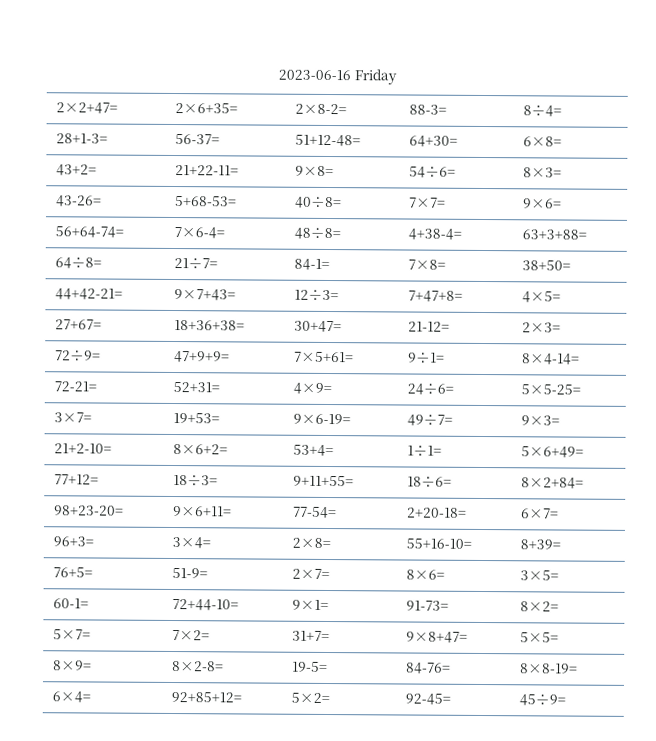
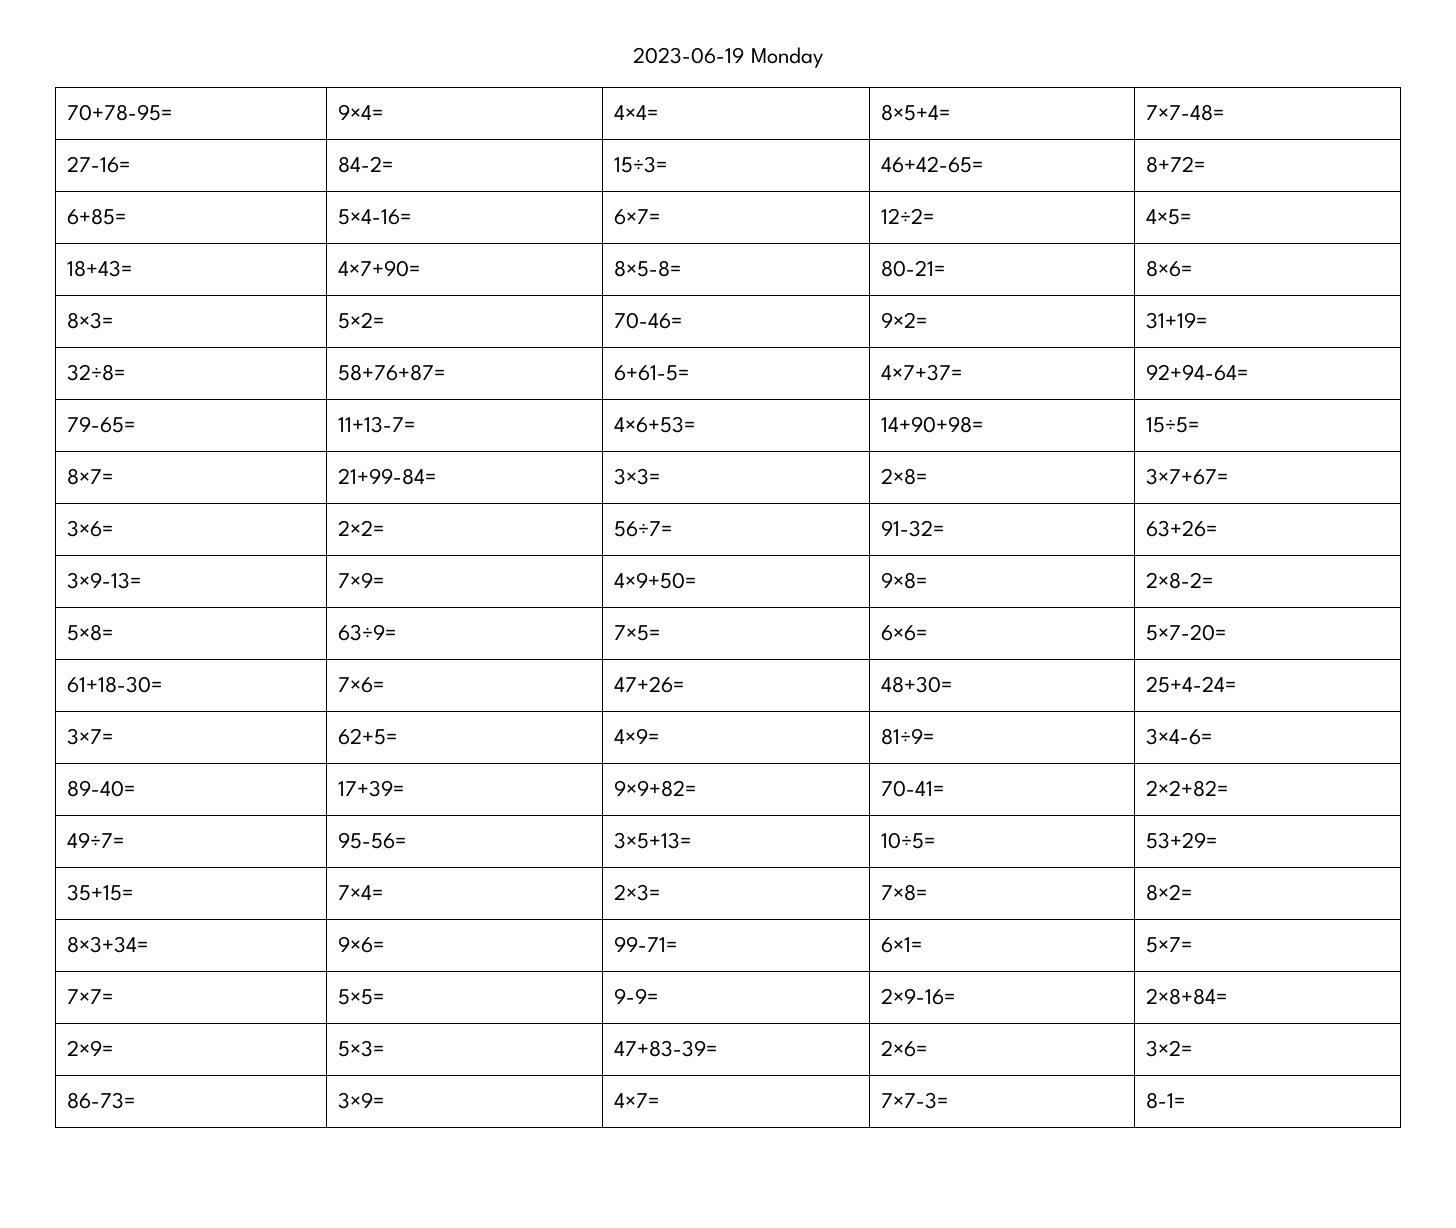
[278,69,397,85] [55,102,118,114] [174,103,238,114] [294,103,347,115] [408,104,447,115] [522,105,562,117] [55,133,108,144] [174,134,220,145] [294,134,361,147] [408,135,458,147] [522,136,562,147] [55,164,97,176] [174,165,239,176] [294,165,334,177] [408,166,456,178] [522,167,562,178] [55,195,102,207] [174,196,237,207] [294,196,342,209] [408,197,446,208] [522,198,562,209] [54,226,124,238] [173,227,225,239] [293,227,341,240] [407,228,462,240] [521,229,587,240] [54,257,102,269] [173,258,218,269] [293,258,330,271] [407,259,446,270] [521,260,571,271] [54,288,123,300] [173,289,236,301] [293,289,339,301] [407,290,463,302] [521,291,561,303] [54,319,102,330] [173,320,245,331] [293,320,342,333] [407,321,450,332] [521,322,561,333] [54,350,101,361] [173,350,230,363] [293,351,354,363] [407,352,445,363] [521,353,580,365] [53,381,97,392] [172,381,220,393] [292,382,332,395] [406,383,454,395] [520,384,581,395] [53,412,92,423] [172,412,220,424] [292,413,351,425] [406,414,453,426] [520,415,560,426] [53,443,112,454] [172,443,228,455] [292,444,334,457] [406,445,442,456] [520,446,584,458] [53,474,99,485] [172,474,218,486] [292,475,354,487] [406,476,452,487] [520,477,584,489] [53,505,124,516] [172,505,232,517] [292,506,337,519] [406,507,467,518] [520,508,559,519] [52,536,94,547] [171,536,211,549] [291,537,331,549] [405,538,472,549] [519,539,561,550] [52,567,93,578] [171,567,208,579] [291,568,330,580] [405,569,445,580] [519,570,559,581] [52,598,89,609] [171,598,239,611] [291,599,329,611] [405,600,449,611] [519,601,559,612] [52,629,91,640] [171,629,210,641] [291,630,330,642] [405,631,468,643] [519,632,559,643] [52,660,92,671] [171,660,224,672] [291,661,328,673] [405,662,451,674] [519,663,578,674] [51,691,91,703] [170,691,242,703] [290,692,330,704] [404,693,451,705] [518,694,566,706] 2023-06-16 Friday // 2×2+47= | 2×6+35= | 2×8-2= | 88-3= | 8÷4= // 28+1-3= | 56-37= | 51+12-48= | 64+30= | 6×8= // 43+2= | 21+22-11= | 9×8= | 54÷6= | 8×3= // 43-26= | 5+68-53= | 40÷8= | 7×7= | 9×6= // 56+64-74= | 7×6-4= | 48÷8= | 4+38-4= | 63+3+88= // 64÷8= | 21÷7= | 84-1= | 7×8= | 38+50= // 44+42-21= | 9×7+43= | 12÷3= | 7+47+8= | 4×5= // 27+67= | 18+36+38= | 30+47= | 21-12= | 2×3= // 72÷9= | 47+9+9= | 7×5+61= | 9÷1= | 8×4-14= // 72-21= | 52+31= | 4×9= | 24÷6= | 5×5-25= // 3×7= | 19+53= | 9×6-19= | 49÷7= | 9×3= // 21+2-10= | 8×6+2= | 53+4= | 1÷1= | 5×6+49= // 77+12= | 18÷3= | 9+11+55= | 18÷6= | 8×2+84= // 98+23-20= | 9×6+11= | 77-54= | 2+20-18= | 6×7= // 96+3= | 3×4= | 2×8= | 55+16-10= | 8+39= // 76+5= | 51-9= | 2×7= | 8×6= | 3×5= // 60-1= | 72+44-10= | 9×1= | 91-73= | 8×2= // 5×7= | 7×2= | 31+7= | 9×8+47= | 5×5= // 8×9= | 8×2-8= | 19-5= | 84-76= | 8×8-19= // 6×4= | 92+85+12= | 5×2= | 92-45= | 45÷9= -> [633,47,823,68] [66,104,172,121] [337,104,383,120] [613,105,658,120] [880,104,950,121] [1145,104,1224,121] [66,156,130,173] [337,156,393,173] [613,156,667,173] [880,156,983,173] [1145,156,1205,173] [66,208,126,225] [337,209,411,225] [613,209,660,225] [880,208,934,224] [1145,209,1191,225] [66,260,132,277] [337,260,420,277] [613,260,681,277] [880,260,945,277] [1145,260,1192,277] [66,312,113,329] [337,312,384,329] [613,312,682,329] [880,312,927,328] [1145,312,1207,329] [66,364,125,381] [337,364,445,381] [613,365,689,381] [880,364,962,381] [1145,364,1248,381] [66,416,135,433] [337,416,415,433] [613,416,695,433] [880,416,983,433] [1145,417,1199,433] [66,468,113,485] [337,468,436,485] [613,468,660,485] [880,468,927,485] [1145,468,1228,485] [66,520,113,537] [337,520,384,536] [613,521,672,537] [880,520,944,537] [1145,520,1217,537] [66,572,141,589] [337,572,384,588] [613,572,696,589] [880,572,927,589] [1145,572,1213,589] [66,624,113,641] [337,624,396,641] [613,625,660,641] [880,625,927,641] [1145,624,1226,641] [66,676,162,693] [337,677,384,693] [613,676,684,693] [880,676,952,693] [1145,676,1236,693] [66,728,113,745] [337,728,397,745] [613,728,659,744] [880,728,934,745] [1145,728,1212,745] [66,780,135,797] [337,780,404,797] [613,780,696,797] [880,780,944,797] [1145,780,1228,797] [66,832,124,848] [337,832,406,849] [613,832,691,849] [880,832,935,849] [1145,832,1217,849] [66,884,133,901] [337,885,383,900] [613,884,660,901] [880,884,927,901] [1145,884,1192,901] [66,936,148,953] [337,936,384,953] [613,936,677,952] [880,937,922,953] [1145,937,1192,953] [66,989,113,1004] [337,989,384,1005] [613,988,658,1004] [880,988,955,1005] [1145,988,1227,1005] [66,1040,113,1056] [337,1040,384,1057] [613,1040,717,1057] [880,1040,927,1057] [1145,1040,1192,1057] [66,1092,135,1109] [337,1092,384,1109] [613,1093,659,1108] [880,1092,948,1109] [1145,1092,1185,1109] 2023-06-19 Monday // 70+78-95= | 9×4= | 4×4= | 8×5+4= | 7×7-48= // 27-16= | 84-2= | 15÷3= | 46+42-65= | 8+72= // 6+85= | 5×4-16= | 6×7= | 12÷2= | 4×5= // 18+43= | 4×7+90= | 8×5-8= | 80-21= | 8×6= // 8×3= | 5×2= | 70-46= | 9×2= | 31+19= // 32÷8= | 58+76+87= | 6+61-5= | 4×7+37= | 92+94-64= // 79-65= | 11+13-7= | 4×6+53= | 14+90+98= | 15÷5= // 8×7= | 21+99-84= | 3×3= | 2×8= | 3×7+67= // 3×6= | 2×2= | 56÷7= | 91-32= | 63+26= // 3×9-13= | 7×9= | 4×9+50= | 9×8= | 2×8-2= // 5×8= | 63÷9= | 7×5= | 6×6= | 5×7-20= // 61+18-30= | 7×6= | 47+26= | 48+30= | 25+4-24= // 3×7= | 62+5= | 4×9= | 81÷9= | 3×4-6= // 89-40= | 17+39= | 9×9+82= | 70-41= | 2×2+82= // 49÷7= | 95-56= | 3×5+13= | 10÷5= | 53+29= // 35+15= | 7×4= | 2×3= | 7×8= | 8×2= // 8×3+34= | 9×6= | 99-71= | 6×1= | 5×7= // 7×7= | 5×5= | 9-9= | 2×9-16= | 2×8+84= // 2×9= | 5×3= | 47+83-39= | 2×6= | 3×2= // 86-73= | 3×9= | 4×7= | 7×7-3= | 8-1=

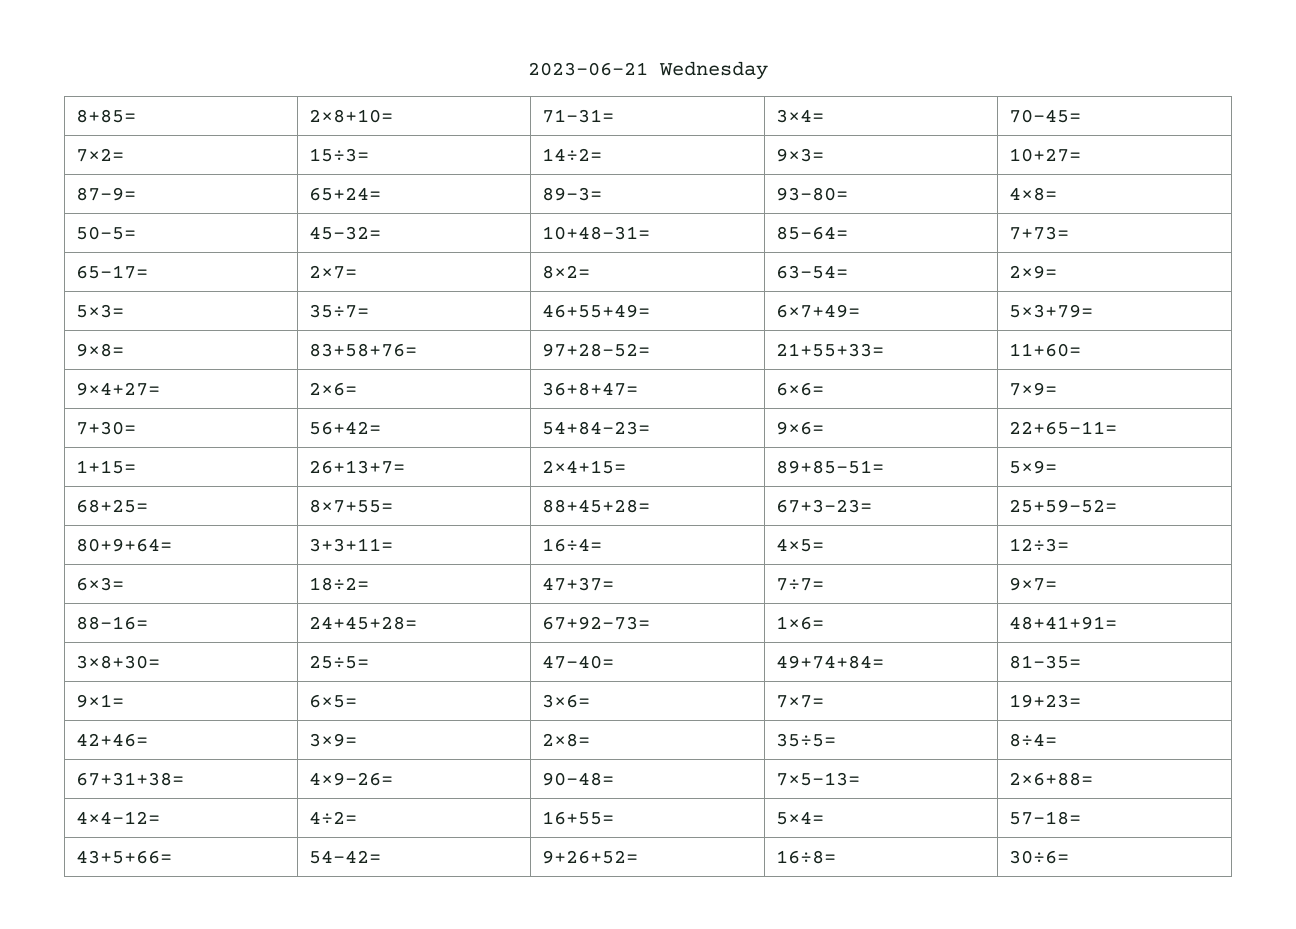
[633,47,823,68] [66,104,172,121] [337,104,383,120] [613,105,658,120] [880,104,950,121] [1145,104,1224,121] [66,156,130,173] [337,156,393,173] [613,156,667,173] [880,156,983,173] [1145,156,1205,173] [66,208,126,225] [337,209,411,225] [613,209,660,225] [880,208,934,224] [1145,209,1191,225] [66,260,132,277] [337,260,420,277] [613,260,681,277] [880,260,945,277] [1145,260,1192,277] [66,312,113,329] [337,312,384,329] [613,312,682,329] [880,312,927,328] [1145,312,1207,329] [66,364,125,381] [337,364,445,381] [613,365,689,381] [880,364,962,381] [1145,364,1248,381] [66,416,135,433] [337,416,415,433] [613,416,695,433] [880,416,983,433] [1145,417,1199,433] [66,468,113,485] [337,468,436,485] [613,468,660,485] [880,468,927,485] [1145,468,1228,485] [66,520,113,537] [337,520,384,536] [613,521,672,537] [880,520,944,537] [1145,520,1217,537] [66,572,141,589] [337,572,384,588] [613,572,696,589] [880,572,927,589] [1145,572,1213,589] [66,624,113,641] [337,624,396,641] [613,625,660,641] [880,625,927,641] [1145,624,1226,641] [66,676,162,693] [337,677,384,693] [613,676,684,693] [880,676,952,693] [1145,676,1236,693] [66,728,113,745] [337,728,397,745] [613,728,659,744] [880,728,934,745] [1145,728,1212,745] [66,780,135,797] [337,780,404,797] [613,780,696,797] [880,780,944,797] [1145,780,1228,797] [66,832,124,848] [337,832,406,849] [613,832,691,849] [880,832,935,849] [1145,832,1217,849] [66,884,133,901] [337,885,383,900] [613,884,660,901] [880,884,927,901] [1145,884,1192,901] [66,936,148,953] [337,936,384,953] [613,936,677,952] [880,937,922,953] [1145,937,1192,953] [66,989,113,1004] [337,989,384,1005] [613,988,658,1004] [880,988,955,1005] [1145,988,1227,1005] [66,1040,113,1056] [337,1040,384,1057] [613,1040,717,1057] [880,1040,927,1057] [1145,1040,1192,1057] [66,1092,135,1109] [337,1092,384,1109] [613,1093,659,1108] [880,1092,948,1109] [1145,1092,1185,1109] 2023-06-19 Monday // 70+78-95= | 9×4= | 4×4= | 8×5+4= | 7×7-48= // 27-16= | 84-2= | 15÷3= | 46+42-65= | 8+72= // 6+85= | 5×4-16= | 6×7= | 12÷2= | 4×5= // 18+43= | 4×7+90= | 8×5-8= | 80-21= | 8×6= // 8×3= | 5×2= | 70-46= | 9×2= | 31+19= // 32÷8= | 58+76+87= | 6+61-5= | 4×7+37= | 92+94-64= // 79-65= | 11+13-7= | 4×6+53= | 14+90+98= | 15÷5= // 8×7= | 21+99-84= | 3×3= | 2×8= | 3×7+67= // 3×6= | 2×2= | 56÷7= | 91-32= | 63+26= // 3×9-13= | 7×9= | 4×9+50= | 9×8= | 2×8-2= // 5×8= | 63÷9= | 7×5= | 6×6= | 5×7-20= // 61+18-30= | 7×6= | 47+26= | 48+30= | 25+4-24= // 3×7= | 62+5= | 4×9= | 81÷9= | 3×4-6= // 89-40= | 17+39= | 9×9+82= | 70-41= | 2×2+82= // 49÷7= | 95-56= | 3×5+13= | 10÷5= | 53+29= // 35+15= | 7×4= | 2×3= | 7×8= | 8×2= // 8×3+34= | 9×6= | 99-71= | 6×1= | 5×7= // 7×7= | 5×5= | 9-9= | 2×9-16= | 2×8+84= // 2×9= | 5×3= | 47+83-39= | 2×6= | 3×2= // 86-73= | 3×9= | 4×7= | 7×7-3= | 8-1= -> [528,61,768,80] [76,109,137,123] [309,109,394,123] [542,109,615,123] [776,109,825,123] [1009,109,1082,123] [76,148,125,162] [309,148,370,162] [542,148,603,161] [776,148,825,162] [1009,148,1082,162] [76,187,137,201] [309,187,382,201] [542,187,603,201] [776,187,849,201] [1009,187,1058,201] [76,226,137,240] [309,226,382,240] [542,226,651,240] [776,226,849,240] [1009,226,1070,240] [76,265,149,279] [309,265,358,279] [542,265,591,279] [776,265,849,279] [1009,265,1058,279] [76,304,125,318] [309,304,370,318] [542,304,651,318] [776,304,861,318] [1009,304,1094,318] [76,343,125,357] [309,343,418,357] [542,343,651,357] [776,343,885,357] [1009,343,1082,357] [76,382,161,396] [309,382,358,396] [542,382,639,396] [776,382,825,396] [1009,382,1058,396] [76,421,137,435] [309,421,382,435] [542,421,651,435] [776,421,825,435] [1009,421,1118,435] [76,460,137,474] [309,460,406,474] [542,460,627,474] [776,460,885,474] [1009,460,1058,474] [76,499,149,513] [309,499,394,513] [542,499,651,513] [776,499,873,513] [1009,499,1118,513] [76,538,173,552] [309,538,394,552] [542,538,603,552] [776,538,825,552] [1009,538,1070,552] [76,577,125,591] [309,577,370,591] [542,577,615,591] [776,578,825,591] [1009,577,1058,591] [76,616,149,630] [309,616,418,630] [542,616,651,630] [776,616,825,630] [1009,616,1118,630] [76,655,161,669] [309,655,370,669] [542,655,615,669] [776,655,885,669] [1009,655,1082,669] [76,694,125,708] [309,694,358,708] [542,694,591,708] [776,695,825,708] [1009,694,1082,708] [76,733,149,747] [309,733,358,747] [542,733,591,747] [776,733,837,747] [1009,733,1058,747] [76,772,185,786] [309,772,394,786] [542,772,615,786] [776,772,861,786] [1009,772,1094,786] [76,811,161,824] [309,811,358,824] [542,811,615,825] [776,811,825,825] [1009,811,1082,825] [76,850,173,864] [309,850,382,864] [542,850,639,864] [776,850,837,864] [1009,850,1070,864] 2023-06-21 Wednesday // 8+85= | 2×8+10= | 71-31= | 3×4= | 70-45= // 7×2= | 15÷3= | 14÷2= | 9×3= | 10+27= // 87-9= | 65+24= | 89-3= | 93-80= | 4×8= // 50-5= | 45-32= | 10+48-31= | 85-64= | 7+73= // 65-17= | 2×7= | 8×2= | 63-54= | 2×9= // 5×3= | 35÷7= | 46+55+49= | 6×7+49= | 5×3+79= // 9×8= | 83+58+76= | 97+28-52= | 21+55+33= | 11+60= // 9×4+27= | 2×6= | 36+8+47= | 6×6= | 7×9= // 7+30= | 56+42= | 54+84-23= | 9×6= | 22+65-11= // 1+15= | 26+13+7= | 2×4+15= | 89+85-51= | 5×9= // 68+25= | 8×7+55= | 88+45+28= | 67+3-23= | 25+59-52= // 80+9+64= | 3+3+11= | 16÷4= | 4×5= | 12÷3= // 6×3= | 18÷2= | 47+37= | 7÷7= | 9×7= // 88-16= | 24+45+28= | 67+92-73= | 1×6= | 48+41+91= // 3×8+30= | 25÷5= | 47-40= | 49+74+84= | 81-35= // 9×1= | 6×5= | 3×6= | 7×7= | 19+23= // 42+46= | 3×9= | 2×8= | 35÷5= | 8÷4= // 67+31+38= | 4×9-26= | 90-48= | 7×5-13= | 2×6+88= // 4×4-12= | 4÷2= | 16+55= | 5×4= | 57-18= // 43+5+66= | 54-42= | 9+26+52= | 16÷8= | 30÷6=

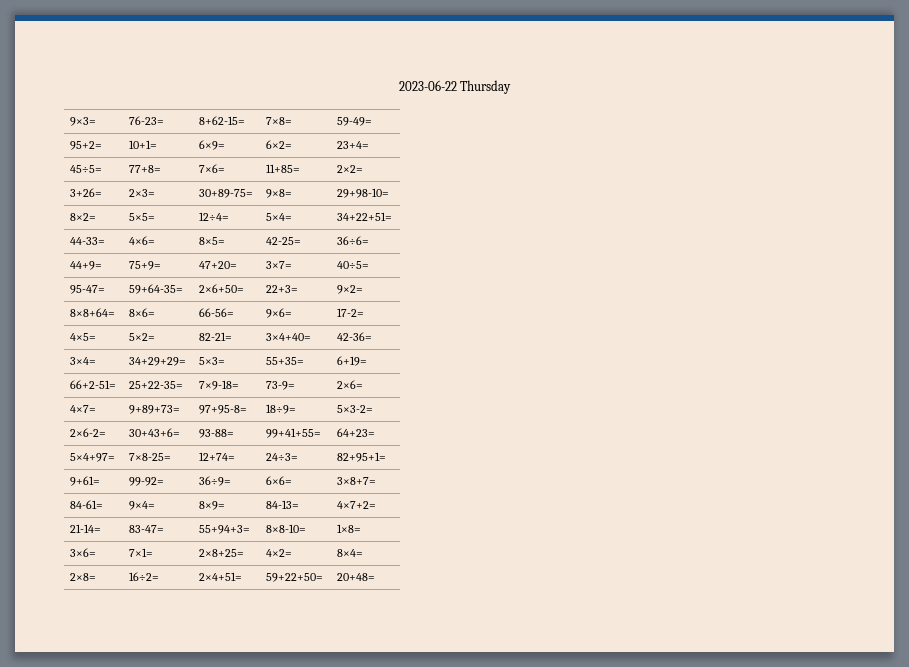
[528,61,768,80] [76,109,137,123] [309,109,394,123] [542,109,615,123] [776,109,825,123] [1009,109,1082,123] [76,148,125,162] [309,148,370,162] [542,148,603,161] [776,148,825,162] [1009,148,1082,162] [76,187,137,201] [309,187,382,201] [542,187,603,201] [776,187,849,201] [1009,187,1058,201] [76,226,137,240] [309,226,382,240] [542,226,651,240] [776,226,849,240] [1009,226,1070,240] [76,265,149,279] [309,265,358,279] [542,265,591,279] [776,265,849,279] [1009,265,1058,279] [76,304,125,318] [309,304,370,318] [542,304,651,318] [776,304,861,318] [1009,304,1094,318] [76,343,125,357] [309,343,418,357] [542,343,651,357] [776,343,885,357] [1009,343,1082,357] [76,382,161,396] [309,382,358,396] [542,382,639,396] [776,382,825,396] [1009,382,1058,396] [76,421,137,435] [309,421,382,435] [542,421,651,435] [776,421,825,435] [1009,421,1118,435] [76,460,137,474] [309,460,406,474] [542,460,627,474] [776,460,885,474] [1009,460,1058,474] [76,499,149,513] [309,499,394,513] [542,499,651,513] [776,499,873,513] [1009,499,1118,513] [76,538,173,552] [309,538,394,552] [542,538,603,552] [776,538,825,552] [1009,538,1070,552] [76,577,125,591] [309,577,370,591] [542,577,615,591] [776,578,825,591] [1009,577,1058,591] [76,616,149,630] [309,616,418,630] [542,616,651,630] [776,616,825,630] [1009,616,1118,630] [76,655,161,669] [309,655,370,669] [542,655,615,669] [776,655,885,669] [1009,655,1082,669] [76,694,125,708] [309,694,358,708] [542,694,591,708] [776,695,825,708] [1009,694,1082,708] [76,733,149,747] [309,733,358,747] [542,733,591,747] [776,733,837,747] [1009,733,1058,747] [76,772,185,786] [309,772,394,786] [542,772,615,786] [776,772,861,786] [1009,772,1094,786] [76,811,161,824] [309,811,358,824] [542,811,615,825] [776,811,825,825] [1009,811,1082,825] [76,850,173,864] [309,850,382,864] [542,850,639,864] [776,850,837,864] [1009,850,1070,864] 2023-06-21 Wednesday // 8+85= | 2×8+10= | 71-31= | 3×4= | 70-45= // 7×2= | 15÷3= | 14÷2= | 9×3= | 10+27= // 87-9= | 65+24= | 89-3= | 93-80= | 4×8= // 50-5= | 45-32= | 10+48-31= | 85-64= | 7+73= // 65-17= | 2×7= | 8×2= | 63-54= | 2×9= // 5×3= | 35÷7= | 46+55+49= | 6×7+49= | 5×3+79= // 9×8= | 83+58+76= | 97+28-52= | 21+55+33= | 11+60= // 9×4+27= | 2×6= | 36+8+47= | 6×6= | 7×9= // 7+30= | 56+42= | 54+84-23= | 9×6= | 22+65-11= // 1+15= | 26+13+7= | 2×4+15= | 89+85-51= | 5×9= // 68+25= | 8×7+55= | 88+45+28= | 67+3-23= | 25+59-52= // 80+9+64= | 3+3+11= | 16÷4= | 4×5= | 12÷3= // 6×3= | 18÷2= | 47+37= | 7÷7= | 9×7= // 88-16= | 24+45+28= | 67+92-73= | 1×6= | 48+41+91= // 3×8+30= | 25÷5= | 47-40= | 49+74+84= | 81-35= // 9×1= | 6×5= | 3×6= | 7×7= | 19+23= // 42+46= | 3×9= | 2×8= | 35÷5= | 8÷4= // 67+31+38= | 4×9-26= | 90-48= | 7×5-13= | 2×6+88= // 4×4-12= | 4÷2= | 16+55= | 5×4= | 57-18= // 43+5+66= | 54-42= | 9+26+52= | 16÷8= | 30÷6= -> [398,80,512,94] [70,117,97,126] [129,116,165,125] [199,116,246,125] [266,117,293,125] [337,117,373,126] [70,141,103,150] [129,140,158,149] [199,140,226,150] [266,140,293,149] [337,141,370,149] [70,165,103,173] [129,165,162,173] [199,164,226,173] [266,164,301,173] [337,165,364,173] [70,188,103,197] [129,189,156,197] [199,189,254,198] [266,189,293,198] [337,188,390,198] [70,213,97,221] [129,213,156,221] [199,212,230,221] [266,213,293,221] [337,212,393,221] [70,237,106,245] [129,236,156,245] [199,237,226,245] [266,237,302,245] [337,236,370,245] [70,261,103,270] [129,261,162,270] [199,261,238,269] [266,261,293,269] [337,261,370,269] [70,285,106,294] [129,284,184,294] [199,284,245,293] [266,285,299,293] [337,285,364,294] [70,308,116,317] [129,308,156,317] [199,308,235,317] [266,308,293,318] [337,308,365,317] [70,333,97,341] [129,333,156,341] [199,332,233,341] [266,333,312,341] [337,332,373,341] [70,357,97,365] [129,357,187,366] [199,357,226,365] [266,357,305,365] [337,356,368,366] [70,380,117,389] [129,381,184,389] [199,380,240,390] [266,381,296,390] [337,380,364,389] [70,405,97,413] [129,405,181,414] [199,405,248,414] [266,404,297,414] [337,405,374,413] [70,428,107,437] [129,428,181,437] [199,429,235,438] [266,428,322,438] [337,428,376,437] [70,453,116,462] [129,453,172,461] [199,452,236,461] [266,453,299,461] [337,452,387,462] [70,476,101,486] [129,477,165,486] [199,476,232,486] [266,476,293,485] [337,477,377,485] [70,500,104,509] [129,501,156,510] [199,501,226,510] [266,500,300,509] [337,501,377,509] [70,524,102,533] [129,525,165,533] [199,525,251,534] [266,524,307,533] [337,524,362,533] [70,548,97,557] [129,548,154,557] [199,549,245,557] [266,549,293,557] [337,549,364,557] [70,573,97,581] [129,572,160,581] [199,572,243,581] [266,573,324,582] [337,573,376,581] 2023-06-22 Thursday // 9×3= | 76-23= | 8+62-15= | 7×8= | 59-49= // 95+2= | 10+1= | 6×9= | 6×2= | 23+4= // 45÷5= | 77+8= | 7×6= | 11+85= | 2×2= // 3+26= | 2×3= | 30+89-75= | 9×8= | 29+98-10= // 8×2= | 5×5= | 12÷4= | 5×4= | 34+22+51= // 44-33= | 4×6= | 8×5= | 42-25= | 36÷6= // 44+9= | 75+9= | 47+20= | 3×7= | 40÷5= // 95-47= | 59+64-35= | 2×6+50= | 22+3= | 9×2= // 8×8+64= | 8×6= | 66-56= | 9×6= | 17-2= // 4×5= | 5×2= | 82-21= | 3×4+40= | 42-36= // 3×4= | 34+29+29= | 5×3= | 55+35= | 6+19= // 66+2-51= | 25+22-35= | 7×9-18= | 73-9= | 2×6= // 4×7= | 9+89+73= | 97+95-8= | 18÷9= | 5×3-2= // 2×6-2= | 30+43+6= | 93-88= | 99+41+55= | 64+23= // 5×4+97= | 7×8-25= | 12+74= | 24÷3= | 82+95+1= // 9+61= | 99-92= | 36÷9= | 6×6= | 3×8+7= // 84-61= | 9×4= | 8×9= | 84-13= | 4×7+2= // 21-14= | 83-47= | 55+94+3= | 8×8-10= | 1×8= // 3×6= | 7×1= | 2×8+25= | 4×2= | 8×4= // 2×8= | 16÷2= | 2×4+51= | 59+22+50= | 20+48=

